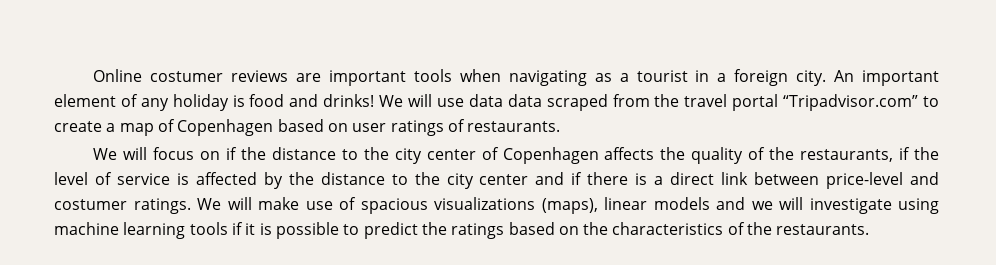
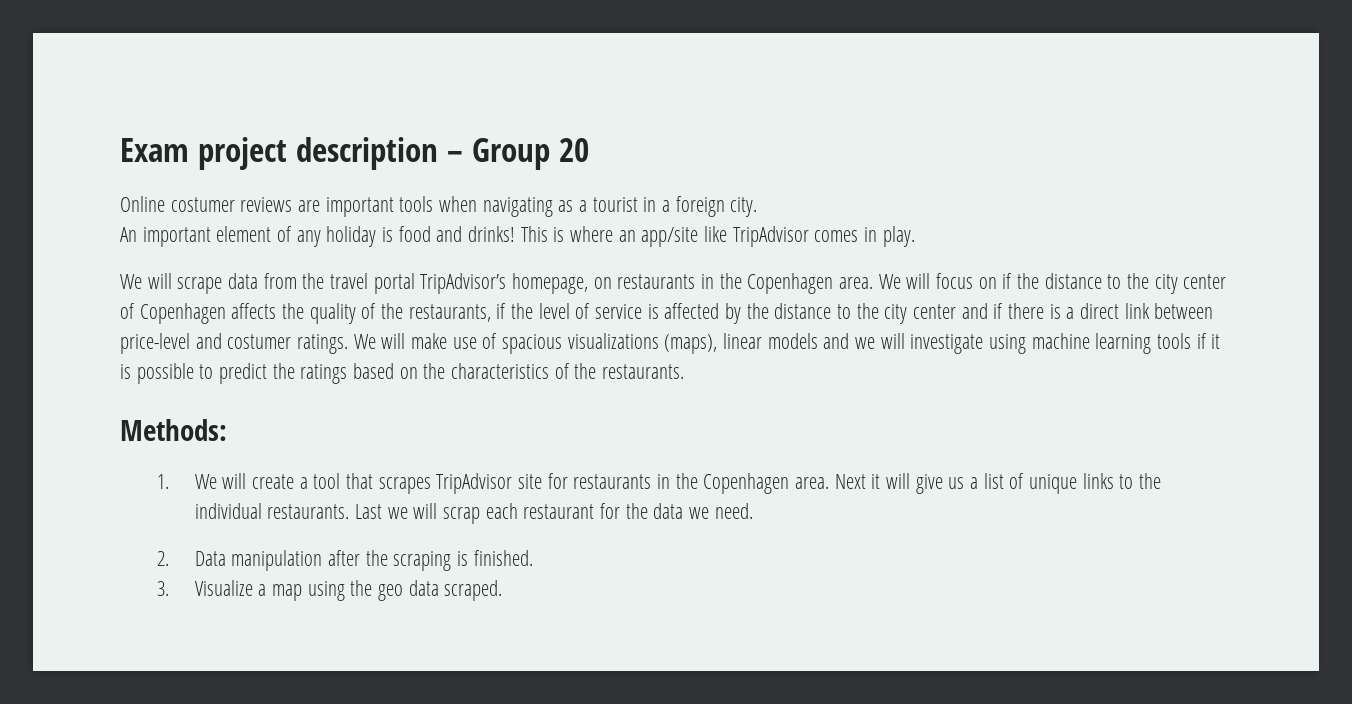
(93, 75) none -> [120,137,589,170] Exam project description – Group 20 //
(827, 78) none -> (758, 207) //
[379,94,940,111] [54,119,561,136] We will use data data scraped from the travel portal “Tripadvisor.com” to create a map of Copenhagen based on user ratings of restaurants. // -> [520,226,915,247] [120,273,874,294] This is where an app/site like TripAdvisor comes in play. // We will scrape data from the travel portal TripAdvisor’s homepage, on restaurants in the Copenhagen area.
(870, 229) none -> [120,419,227,441] [157,473,1162,494] [194,503,753,524] [157,550,533,571] [157,580,503,601] // Methods: // 1. We will create a tool that scrapes TripAdvisor site for restaurants in the Copenhagen area. Next it will give us a list of unique links to the individual restaurants. Last we will scrap each restaurant for the data we need. // 2. Data manipulation after the scraping is finished. // 3. Visualize a map using the geo data scraped.

